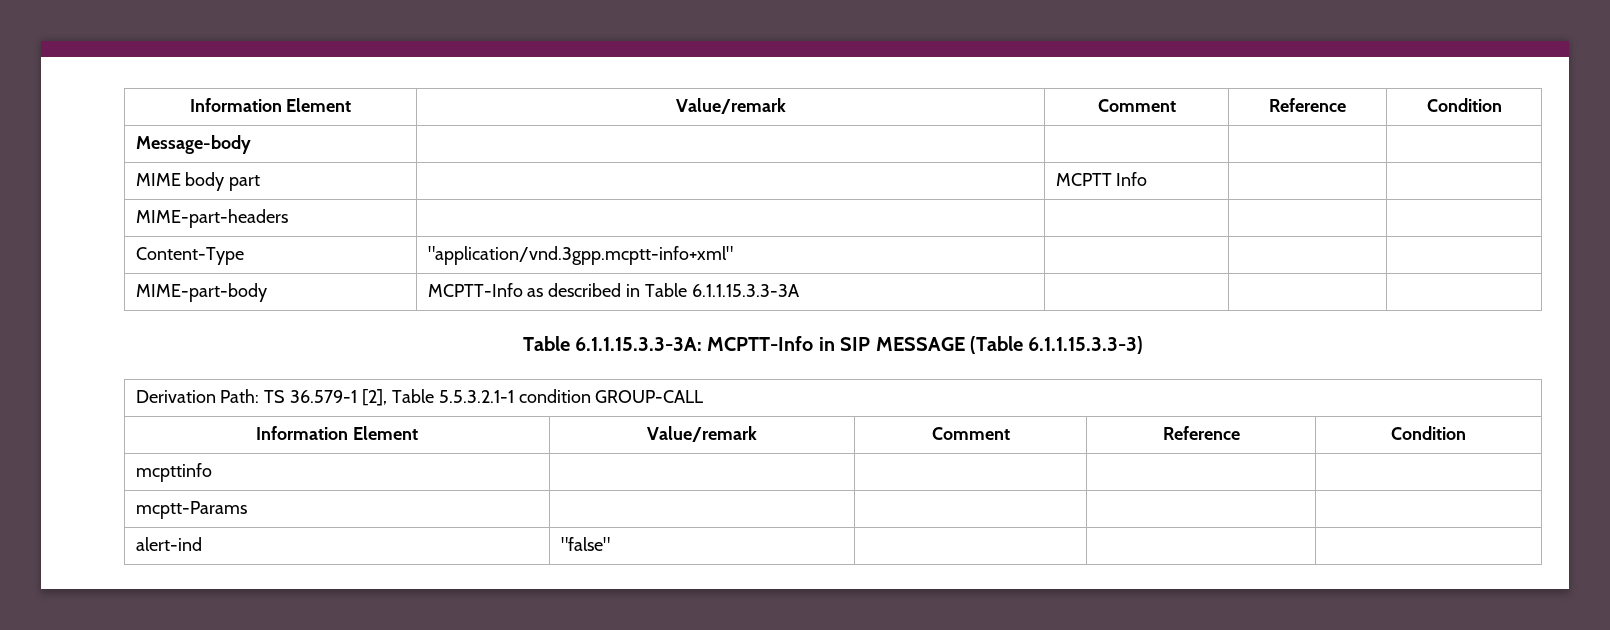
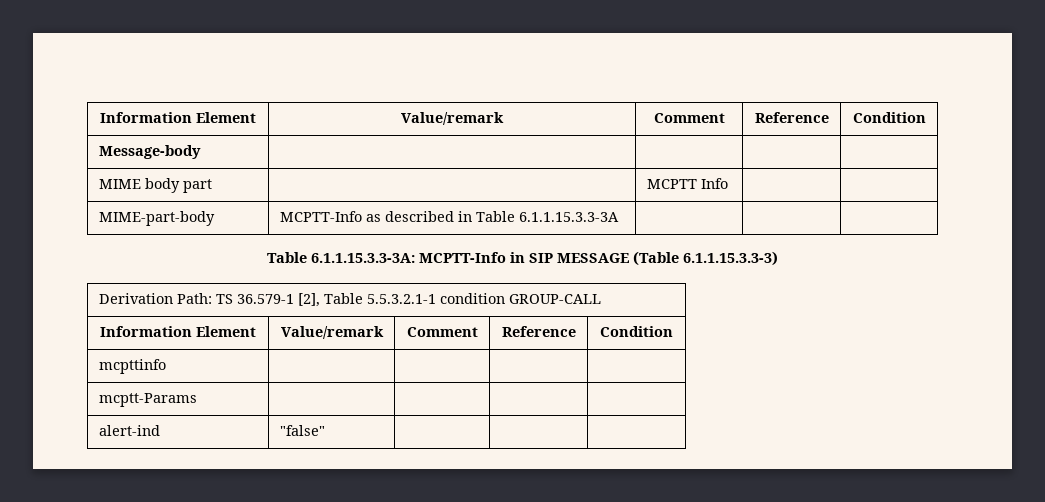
[135,209,288,228] [135,247,244,265] [427,246,733,265] // MIME-part-headers | | | | // Content-Type | "application/vnd.3gpp.mcptt-info+xml" | | | -> (728, 183) none

